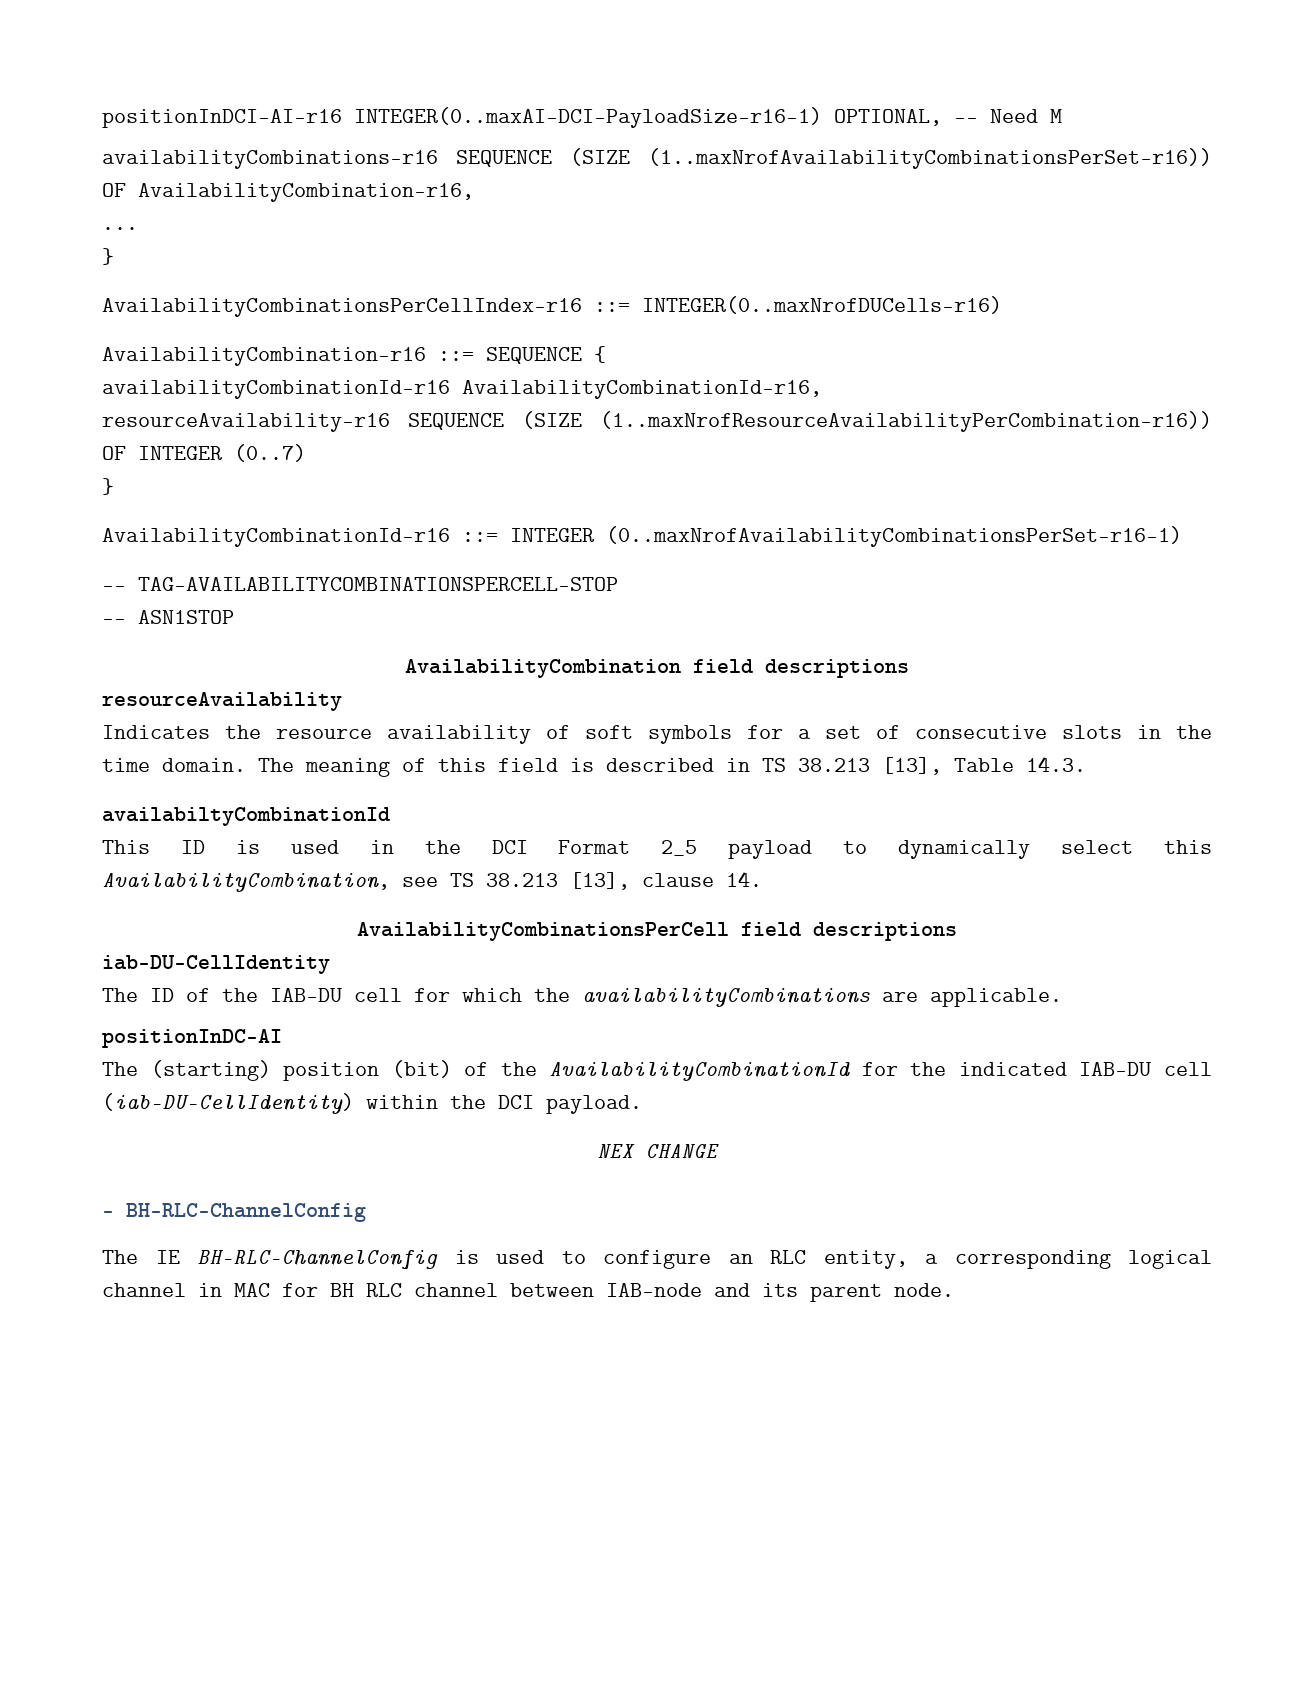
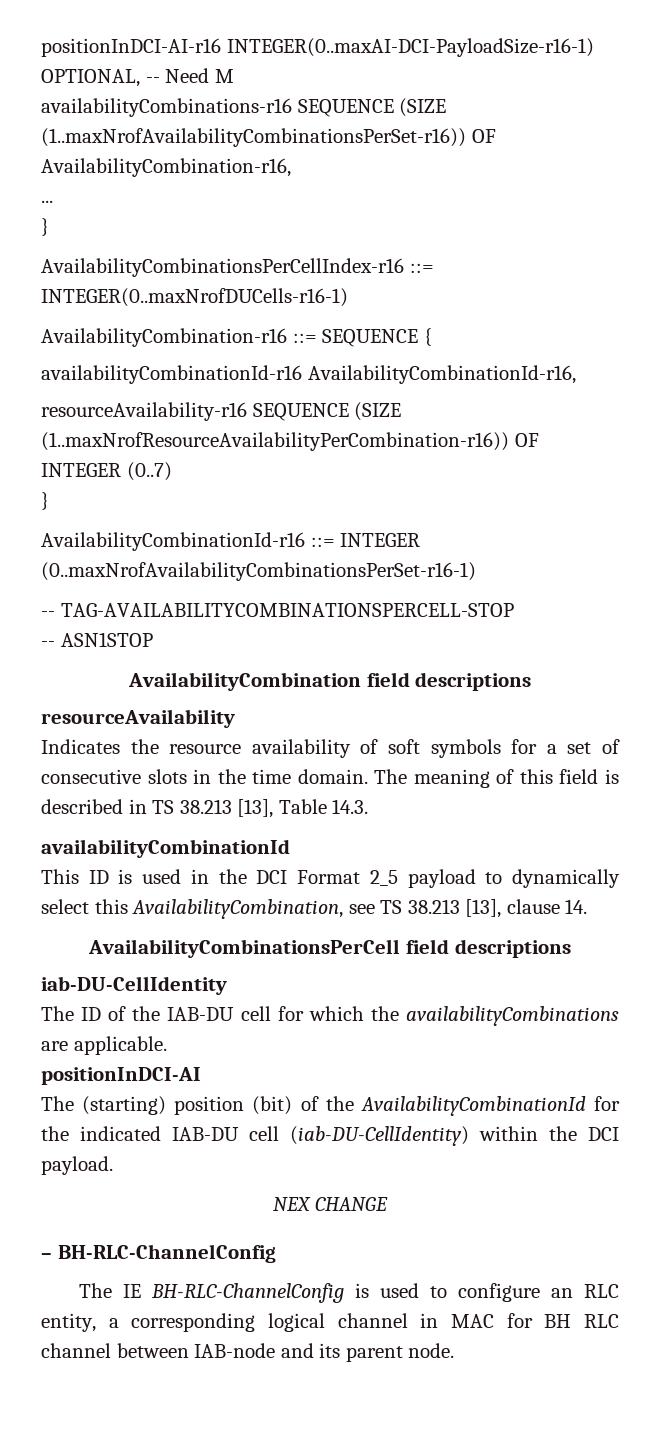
[642,296,1002,314] INTEGER(0..maxNrofDUCells-r16) -> [41,288,348,307] INTEGER(0..maxNrofDUCells-r16-1)
[102,807,390,826] availabiltyCombinationId -> [41,839,290,858] availabilityCombinationId
[102,1029,282,1048] positionInDC-AI -> [41,1067,201,1085] positionInDCI-AI

